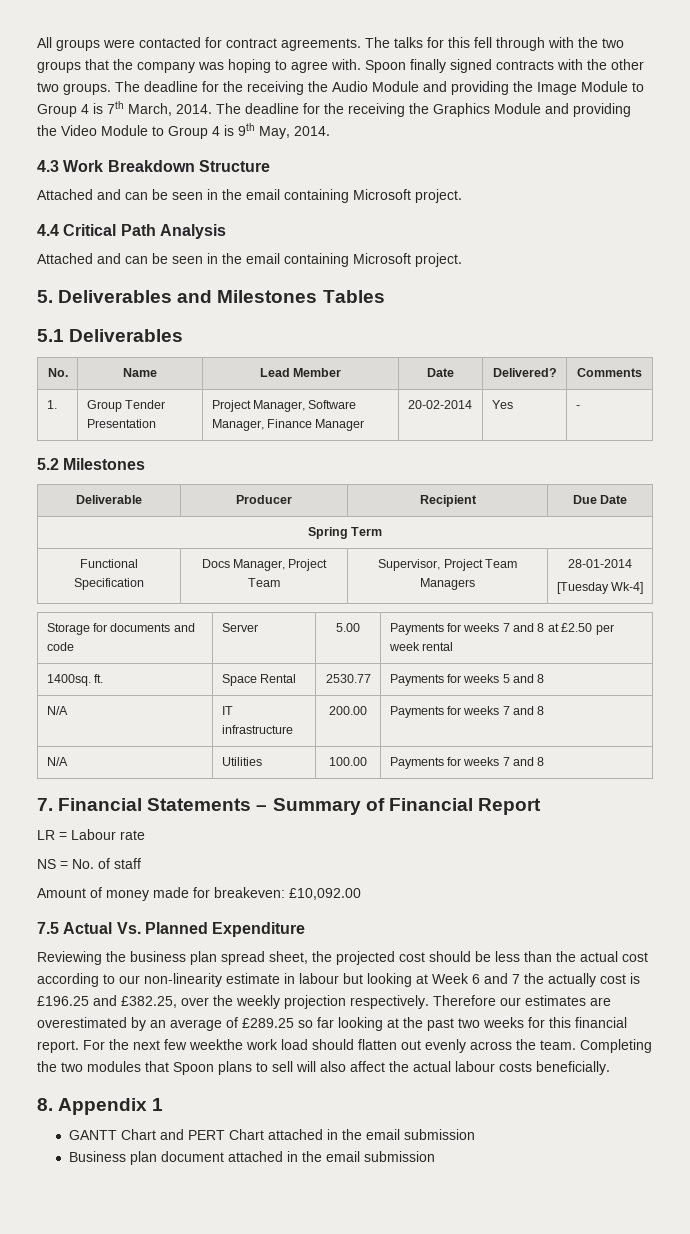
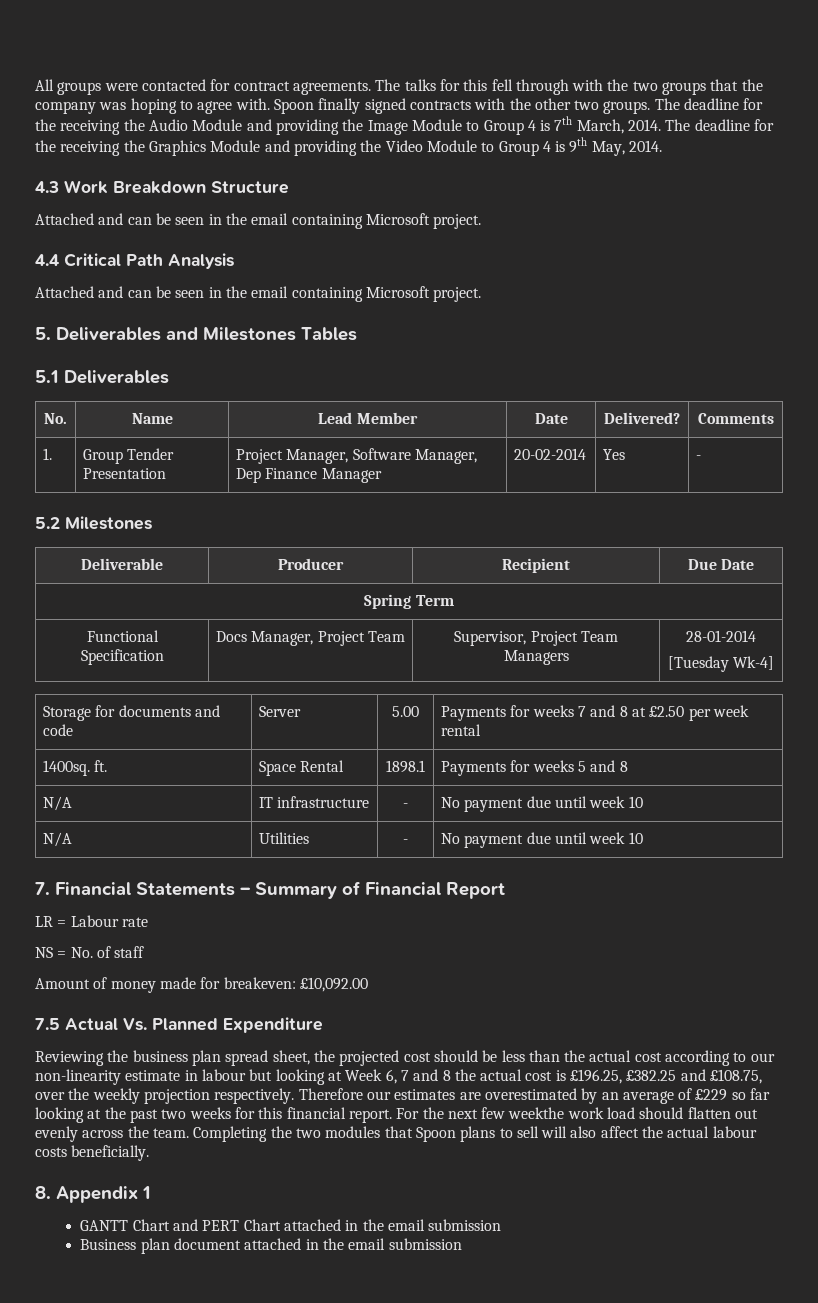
(264, 425) none -> [236,468,262,483] Dep
[325,674,371,683] 2530.77 -> [386,760,425,773] 1898.1
[329,706,367,715] [389,706,545,718] [46,757,68,766] [221,757,262,766] [329,757,367,766] [389,757,545,769] 200.00 | Payments for weeks 7 and 8 // N/A | Utilities | 100.00 | Payments for weeks 7 and 8 -> [403,803,408,808] [441,796,643,812] [43,832,73,847] [259,832,310,844] [403,839,408,844] [441,832,643,848] - | No payment due until week 10 // N/A | Utilities | - | No payment due until week 10
[472,973,640,987] [37,995,177,1008] 6 and 7 the actually cost is £196.25 and £382.25, -> [385,1069,763,1084] 6, 7 and 8 the actual cost is £196.25, £382.25 and £108.75,
[242,1018,294,1028] £289.25 -> [695,1089,728,1101] £229

